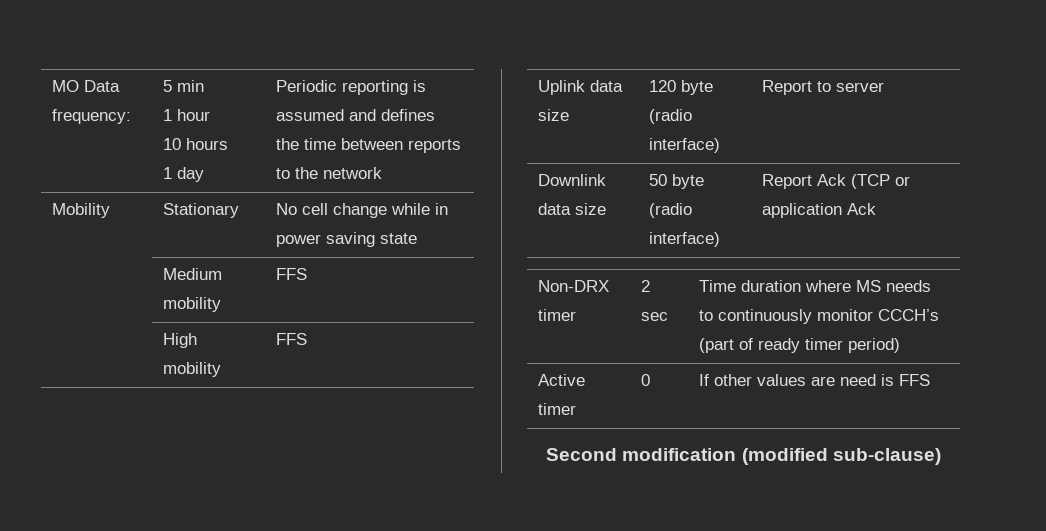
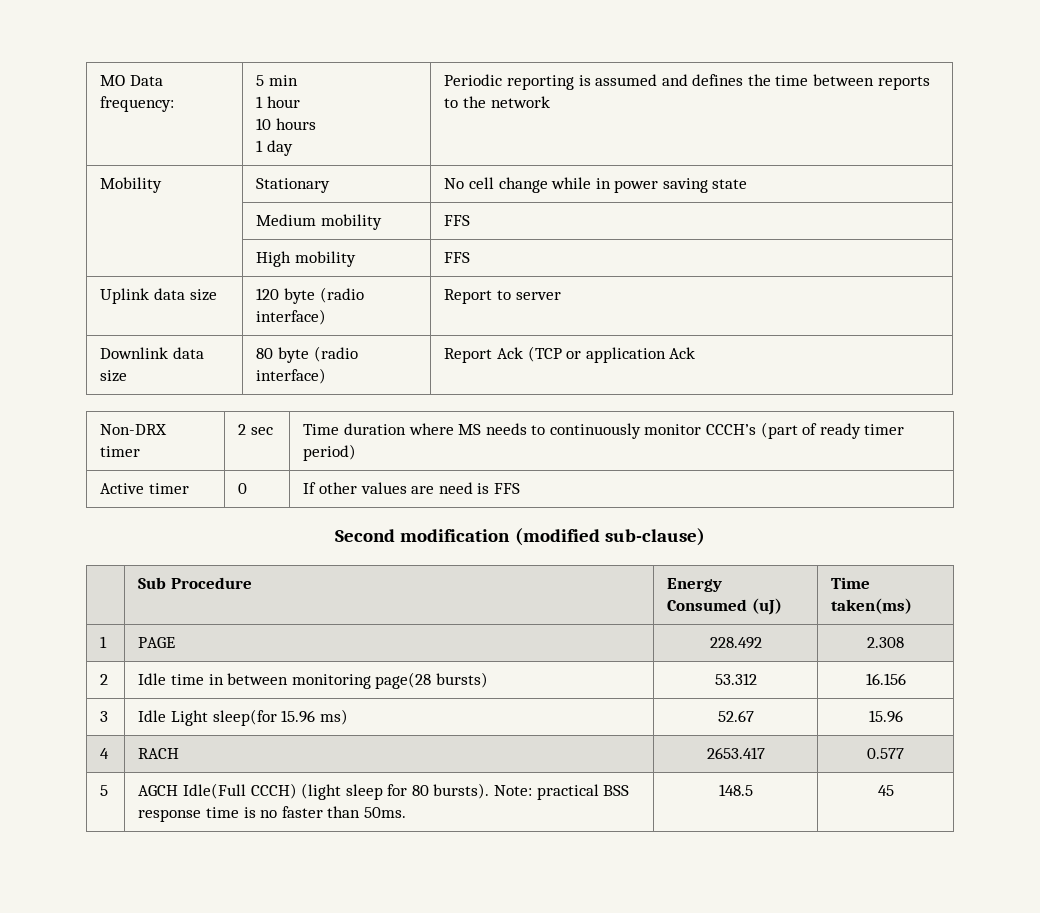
[649,174,668,186] 50 -> [256,348,274,359] 80
(941, 456) none -> [138,577,252,589] [667,578,723,592] [667,598,782,615] [831,577,871,589] [831,598,913,614] [100,636,108,648] [138,637,176,648] [709,637,762,649] [867,637,904,648] [100,674,109,685] [138,672,488,689] [714,673,757,685] [865,673,906,685] [100,711,109,722] [138,709,348,726] [717,710,754,722] [868,710,903,723] [100,748,110,759] [138,748,180,759] [706,747,765,759] [867,748,904,759] [100,785,109,796] [138,783,630,800] [138,806,406,822] [718,784,753,796] [877,785,894,796] // | Sub Procedure | Energy Consumed (uJ) | Time taken(ms) // 1 | PAGE | 228.492 | 2.308 // 2 | Idle time in between monitoring page(28 bursts) | 53.312 | 16.156 // 3 | Idle Light sleep(for 15.96 ms) | 52.67 | 15.96 // 4 | RACH | 2653.417 | 0.577 // 5 | AGCH Idle(Full CCCH) (light sleep for 80 bursts). Note: practical BSS response time is no faster than 50ms. | 148.5 | 45

